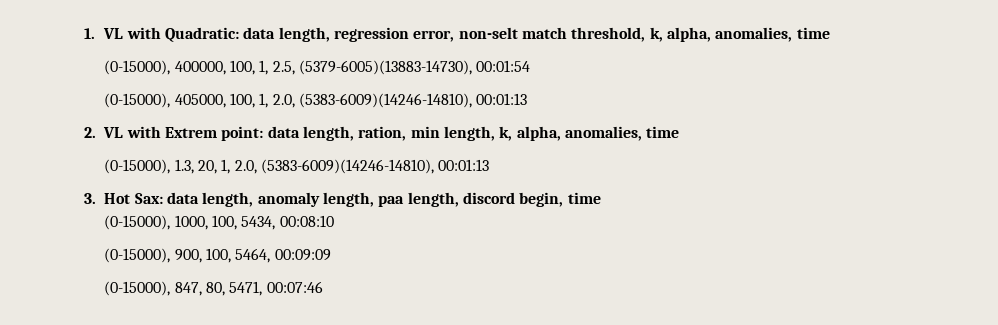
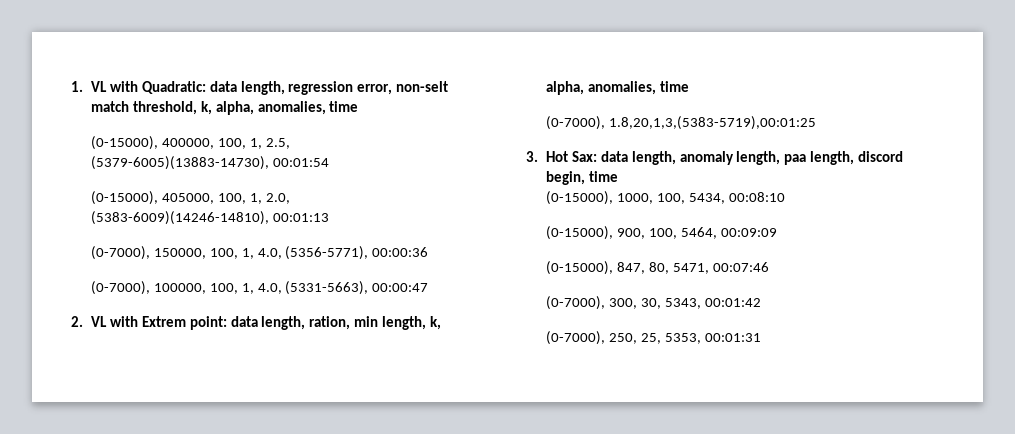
(528, 99) none -> [90,246,429,260] [90,281,429,295] // (0-7000), 150000, 100, 1, 4.0, (5356-5771), 00:00:36 // (0-7000), 100000, 100, 1, 4.0, (5331-5663), 00:00:47
[104,159,490,174] (0-15000), 1.3, 20, 1, 2.0, (5383-6009)(14246-14810), 00:01:13 -> [545,116,816,130] (0-7000), 1.8,20,1,3,(5383-5719),00:01:25
(323, 287) none -> [545,296,761,310] [545,331,761,345] // (0-7000), 300, 30, 5343, 00:01:42 // (0-7000), 250, 25, 5353, 00:01:31

